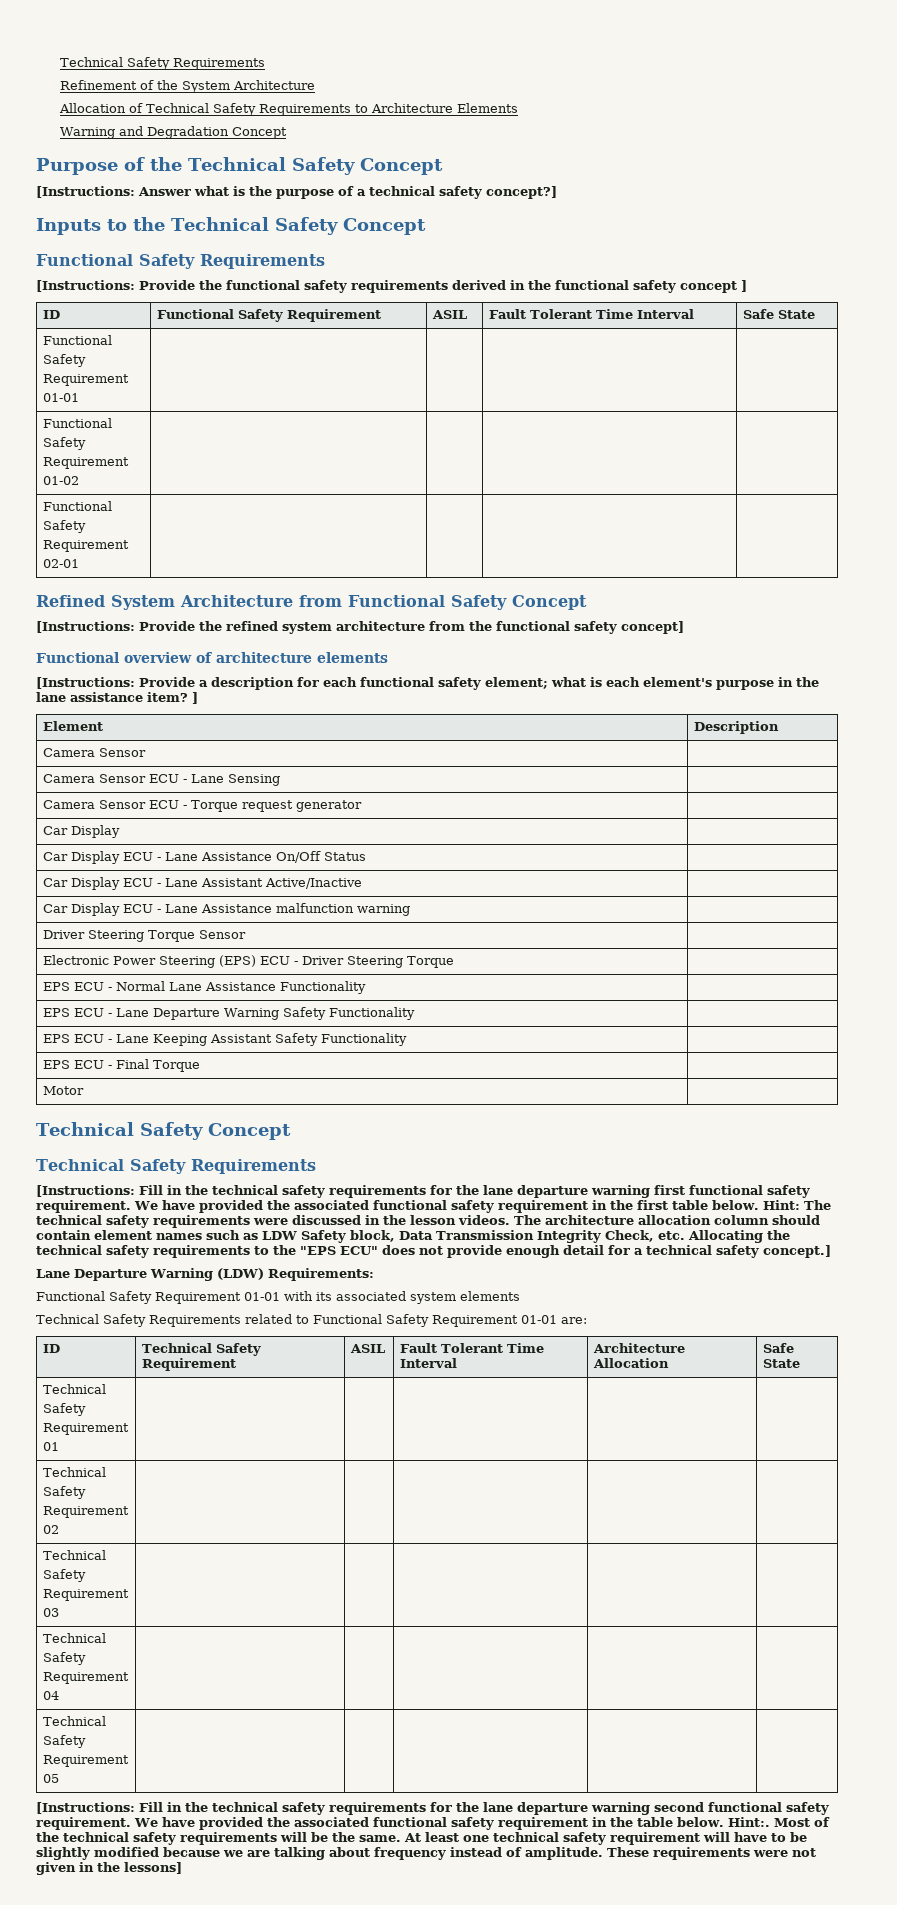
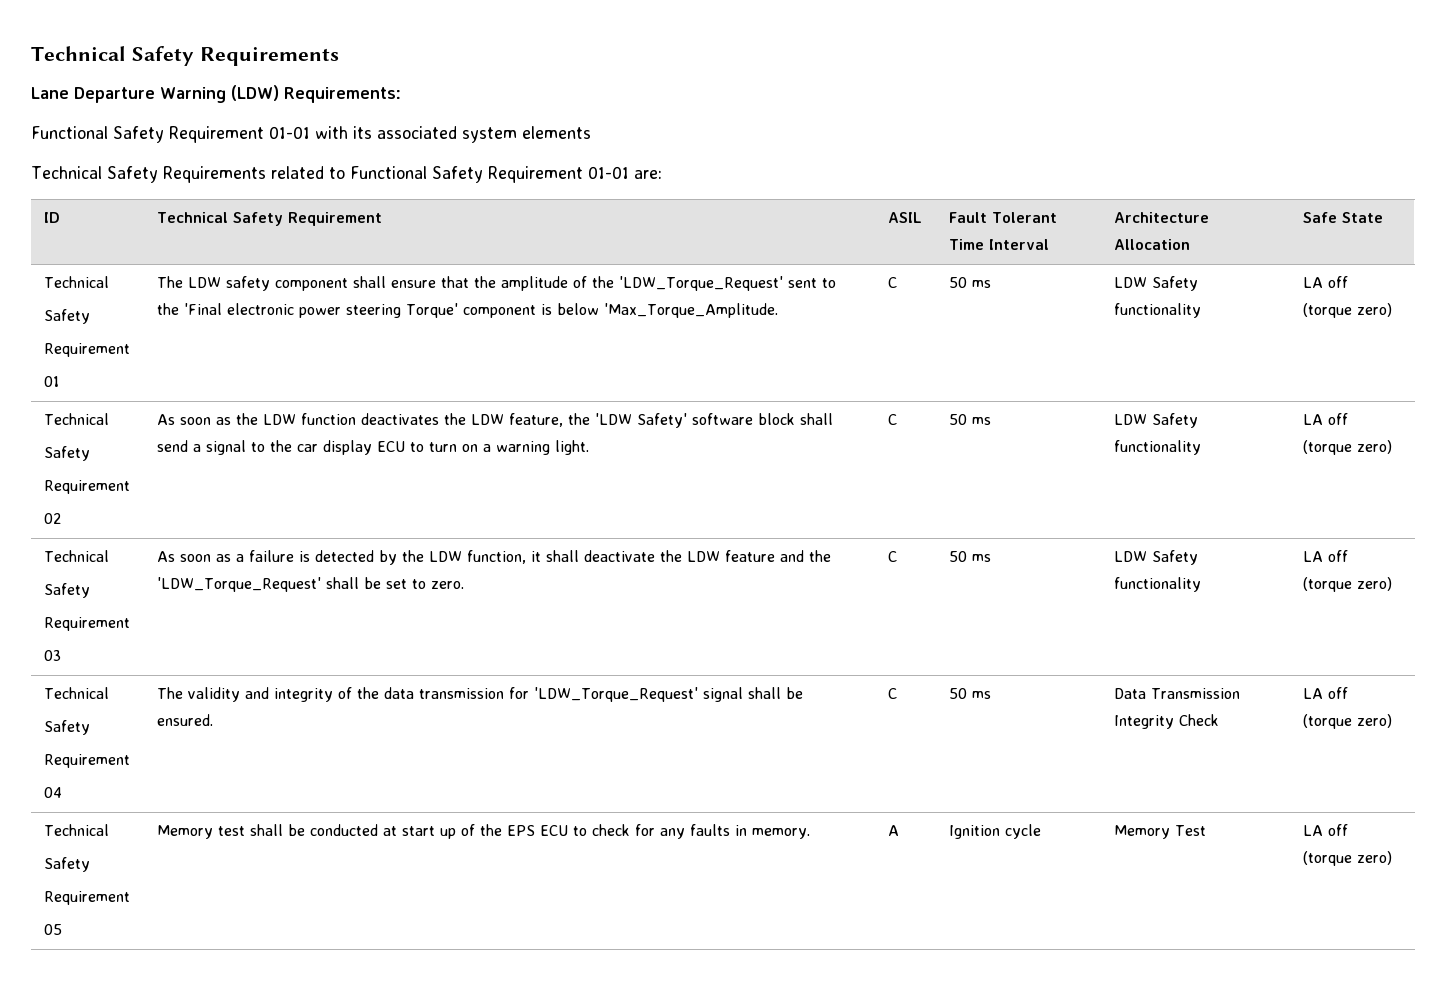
[60,57,266,70] [60,80,316,93] [59,103,519,116] [60,126,288,139] [36,157,443,175] [36,186,557,199] [36,217,426,235] [36,254,325,269] [36,280,747,293] [42,310,60,319] [156,309,381,322] [431,310,467,319] [488,309,694,319] [742,309,815,319] [42,335,112,345] [42,354,86,367] [42,374,129,386] [42,393,79,402] [42,418,112,428] [42,437,86,450] [42,457,129,469] [42,476,79,485] [42,501,112,511] [42,520,86,533] [42,540,129,552] [42,559,79,568] [36,595,587,610] [36,621,684,634] [36,652,388,663] [36,677,819,690] [36,692,198,704] [42,721,103,731] [693,721,779,734] [42,748,146,757] [42,774,280,786] [42,800,362,812] [42,825,120,838] [42,851,366,864] [42,877,362,890] [42,903,410,916] [42,930,246,942] [42,955,454,968] [42,981,366,994] [42,1007,415,1020] [42,1033,407,1046] [42,1059,200,1072] [42,1086,84,1095] [36,1122,291,1140] [36,1159,316,1174] [36,1185,810,1198] [36,1200,831,1213] [36,1215,820,1228] [36,1230,790,1243] [36,1245,831,1258] Technical Safety Requirements // Refinement of the System Architecture // Allocation of Technical Safety Requirements to Architecture Elements // Warning and Degradation Concept // Purpose of the Technical Safety Concept // [Instructions: Answer what is the purpose of a technical safety concept?] // Inputs to the Technical Safety Concept // Functional Safety Requirements // [Instructions: Provide the functional safety requirements derived in the functional safety concept ] // ID | Functional Safety Requirement | ASIL | Fault Tolerant Time Interval | Safe State // Functional // Safety // Requirement // 01-01 | | | | // Functional // Safety // Requirement // 01-02 | | | | // Functional // Safety // Requirement // 02-01 | | | | // Refined System Architecture from Functional Safety Concept // [Instructions: Provide the refined system architecture from the functional safety concept] // Functional overview of architecture elements // [Instructions: Provide a description for each functional safety element; what is each element's purpose in the lane assistance item? ] // Element | Description // Camera Sensor | // Camera Sensor ECU - Lane Sensing | // Camera Sensor ECU - Torque request generator | // Car Display | // Car Display ECU - Lane Assistance On/Off Status | // Car Display ECU - Lane Assistant Active/Inactive | // Car Display ECU - Lane Assistance malfunction warning | // Driver Steering Torque Sensor | // Electronic Power Steering (EPS) ECU - Driver Steering Torque | // EPS ECU - Normal Lane Assistance Functionality | // EPS ECU - Lane Departure Warning Safety Functionality | // EPS ECU - Lane Keeping Assistant Safety Functionality | // EPS ECU - Final Torque | // Motor | // Technical Safety Concept // Technical Safety Requirements // [Instructions: Fill in the technical safety requirements for the lane departure warning first functional safety requirement. We have provided the associated functional safety requirement in the first table below. Hint: The technical safety requirements were discussed in the lesson videos. The architecture allocation column should contain element names such as LDW Safety block, Data Transmission Integrity Check, etc. Allocating the technical safety requirements to the "EPS ECU" does not provide enough detail for a technical safety concept.] -> [31,46,339,66] Technical Safety Requirements
[42,1467,106,1477] [42,1486,86,1499] [42,1506,129,1518] [42,1525,59,1534] [42,1550,106,1560] [42,1569,86,1582] [42,1589,129,1601] [42,1608,59,1617] [42,1633,106,1643] [42,1652,86,1665] [42,1672,129,1684] [42,1691,59,1700] [42,1716,106,1726] [42,1735,86,1748] [42,1755,129,1767] [42,1774,59,1783] [36,1802,829,1815] [36,1817,830,1830] [36,1832,807,1845] [36,1847,816,1860] [36,1862,182,1875] | | | | // Technical // Safety // Requirement // 02 | | | | | // Technical // Safety // Requirement // 03 | | | | | // Technical // Safety // Requirement // 04 | | | | | // Technical // Safety // Requirement // 05 | | | | | // [Instructions: Fill in the technical safety requirements for the lane departure warning second functional safety requirement. We have provided the associated functional safety requirement in the table below. Hint:. Most of the technical safety requirements will be the same. At least one technical safety requirement will have to be slightly modified because we are talking about frequency instead of amplitude. These requirements were not given in the lessons] -> [157,276,837,291] [157,303,779,318] [888,277,898,288] [949,277,992,288] [1114,276,1199,291] [1114,303,1202,318] [1303,276,1349,288] [1303,303,1393,318] [44,413,110,425] [44,446,91,461] [44,480,131,494] [44,513,62,524] [157,413,834,428] [157,440,590,455] [888,414,898,425] [949,414,992,425] [1114,413,1199,428] [1114,440,1202,455] [1303,413,1349,425] [1303,440,1393,455] [44,550,110,562] [44,583,91,598] [44,617,131,631] [44,650,62,661] [157,550,832,565] [157,577,465,592] [888,551,898,562] [949,551,992,562] [1114,550,1199,565] [1114,577,1202,592] [1303,550,1349,562] [1303,577,1393,592] [44,687,110,699] [44,720,91,735] [44,754,131,768] [44,787,63,798] [157,687,804,702] [157,714,214,726] [888,688,898,699] [949,688,992,699] [1114,688,1241,699] [1114,714,1220,729] [1303,687,1349,699] [1303,714,1393,729] [44,824,110,836] [44,857,91,872] [44,891,131,905] [44,924,63,935] [157,824,811,839] [888,825,900,836] [949,824,1042,839] [1114,825,1207,839] [1303,824,1349,836] [1303,851,1393,866] The LDW safety component shall ensure that the amplitude of the 'LDW_Torque_Request' sent to the 'Final electronic power steering Torque' component is below 'Max_Torque_Amplitude. | C | 50 ms | LDW Safety functionality | LA off (torque zero) // Technical // Safety // Requirement // 02 | As soon as the LDW function deactivates the LDW feature, the 'LDW Safety' software block shall send a signal to the car display ECU to turn on a warning light. | C | 50 ms | LDW Safety functionality | LA off (torque zero) // Technical // Safety // Requirement // 03 | As soon as a failure is detected by the LDW function, it shall deactivate the LDW feature and the 'LDW_Torque_Request' shall be set to zero. | C | 50 ms | LDW Safety functionality | LA off (torque zero) // Technical // Safety // Requirement // 04 | The validity and integrity of the data transmission for 'LDW_Torque_Request' signal shall be ensured. | C | 50 ms | Data Transmission Integrity Check | LA off (torque zero) // Technical // Safety // Requirement // 05 | Memory test shall be conducted at start up of the EPS ECU to check for any faults in memory. | A | Ignition cycle | Memory Test | LA off (torque zero)

